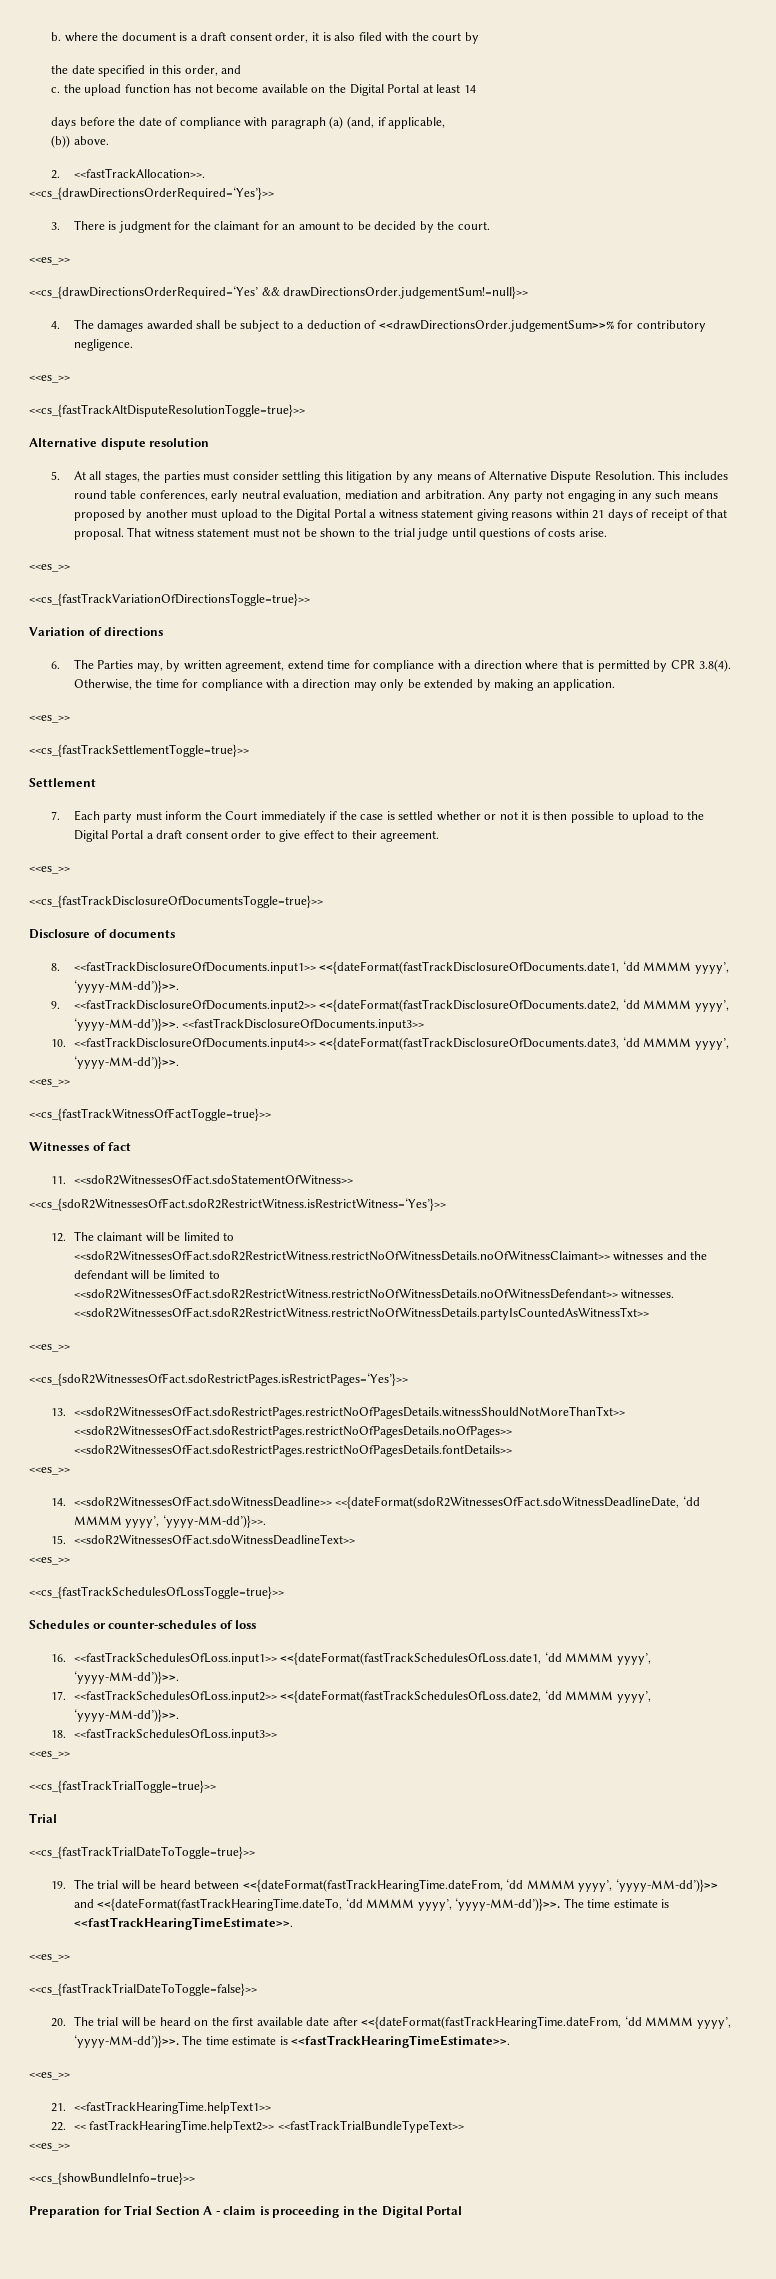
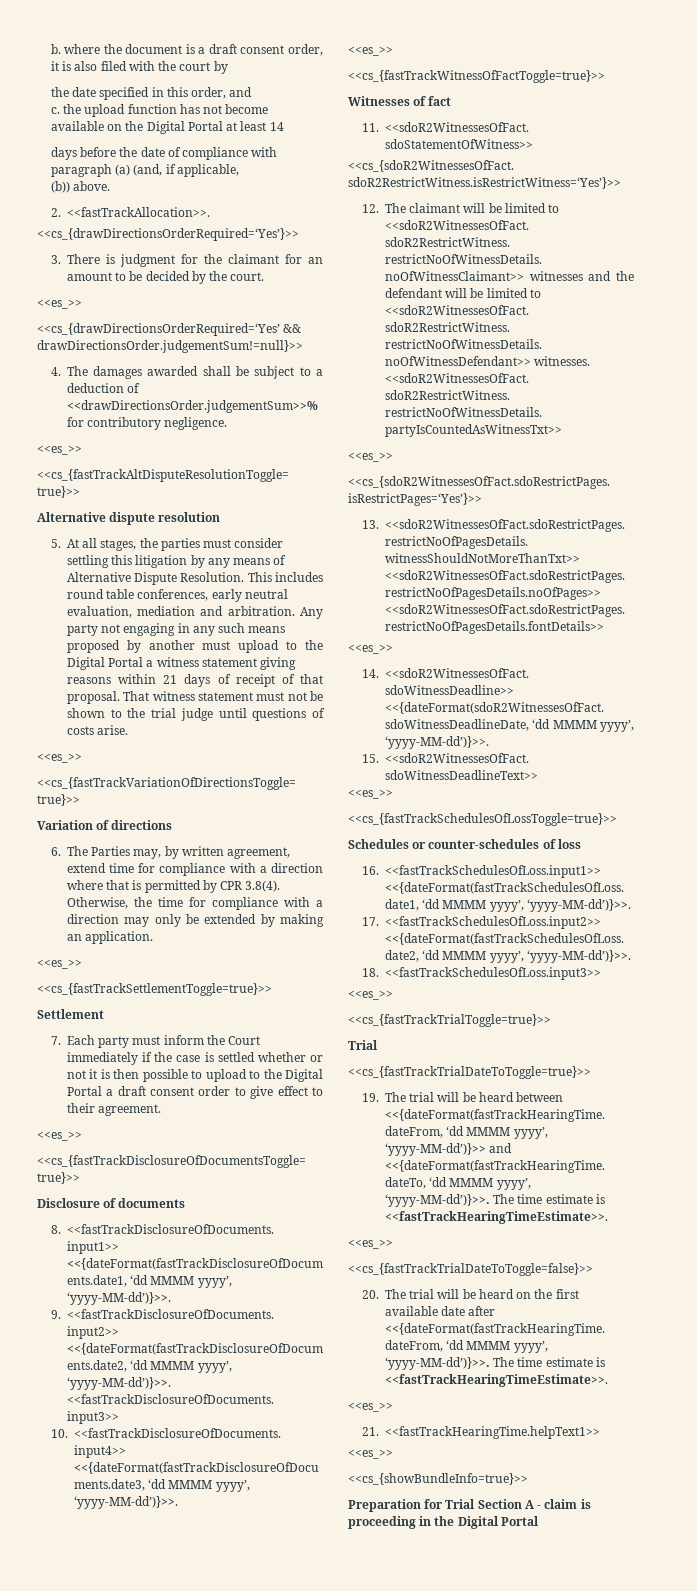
[51,2120,464,2133] // 22. << fastTrackHearingTime.helpText2>> <<fastTrackTrialBundleTypeText>> -> (600, 1432) none

